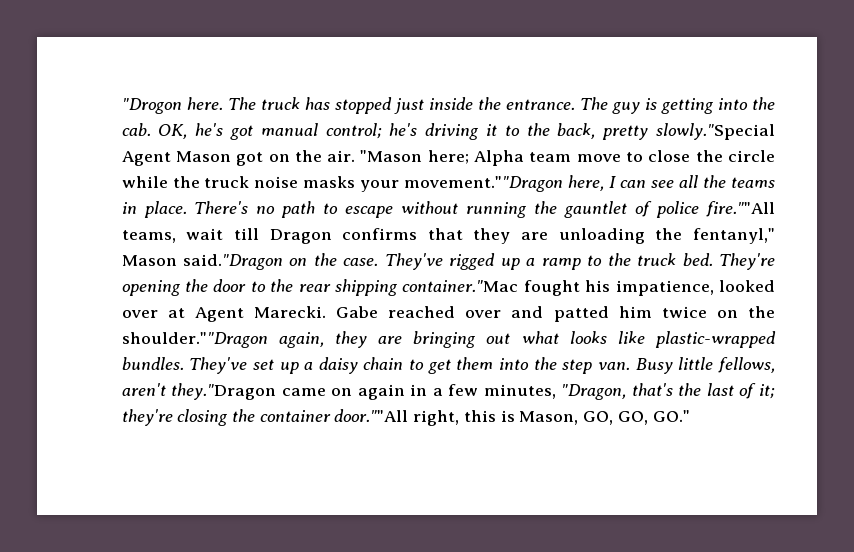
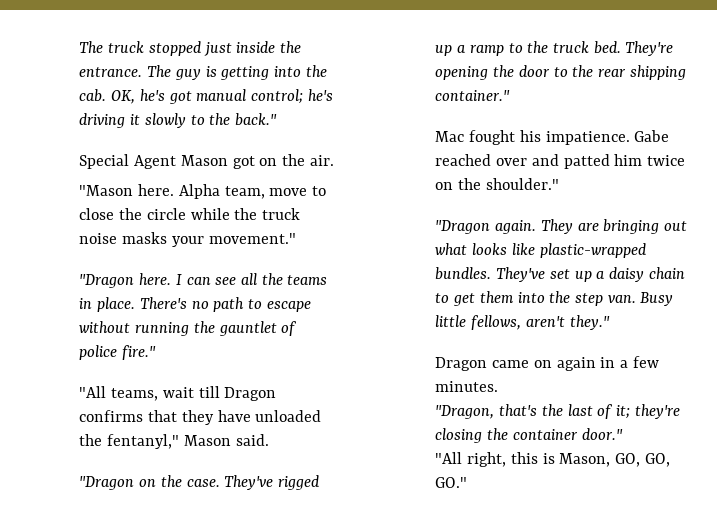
[121,97,223,114] "Drogon here. -> (79, 47) none
[304,97,330,110] has -> (145, 47) none
[504,123,775,140] to the back, pretty slowly."Special -> [144,113,278,128] [79,154,130,169] slowly to the back." // Special
[360,150,572,166] "Mason here; Alpha team -> [79,184,265,199] // "Mason here. Alpha team,
[404,175,605,192] movement.""Dragon here, -> [208,233,296,244] [79,273,172,288] movement." // "Dragon here.
[706,201,776,217] fire.""All -> [122,345,157,360] [79,386,107,398] fire." // "All
[521,228,645,244] are unloading -> [217,410,322,422] have unloaded
[183,254,284,270] said."Dragon -> [235,434,269,446] [79,476,135,490] said. // "Dragon
[402,280,775,296] [121,306,326,322] container."Mac fought his impatience, looked over at Agent Marecki. -> [435,90,511,101] [435,130,630,145] container." // Mac fought his impatience.
[121,331,367,348] shoulder.""Dragon again, they -> [485,178,559,190] [435,219,573,234] shoulder." // "Dragon again. They
[171,383,277,400] they."Dragon -> [569,315,610,330] [435,357,488,371] they." // Dragon
[483,384,556,399] minutes, -> [435,381,499,392] minutes. //
[334,409,409,422] door.""All -> [581,428,623,440] [435,452,463,464] door." // "All

